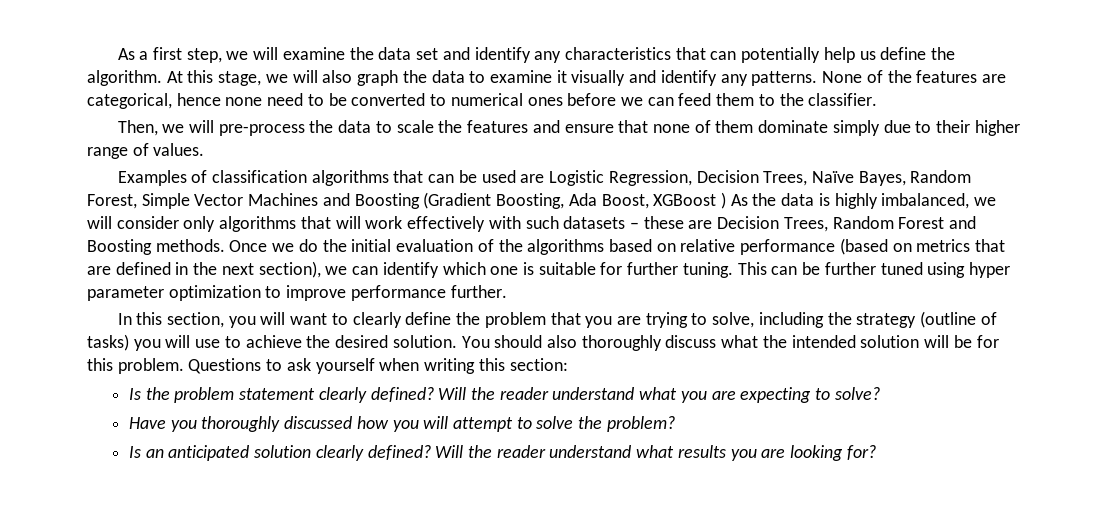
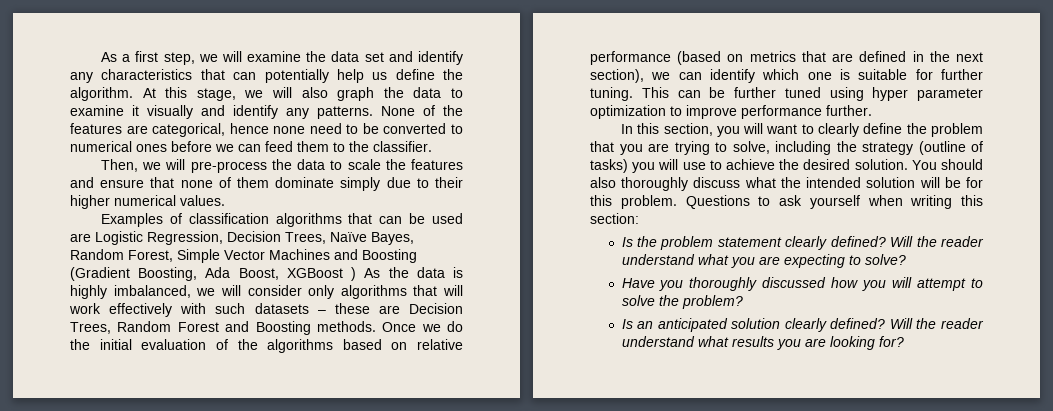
[87,143,149,159] range of -> [114,195,176,206] numerical

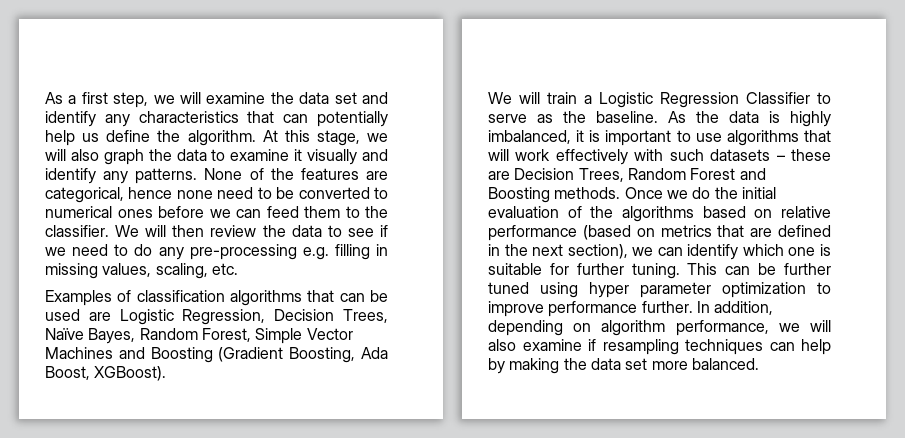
[100,159,464,173] [70,177,463,191] [70,195,225,209] // Then, we will pre-process the data to scale the features and ensure that none of them dominate simply due to their higher numerical values. -> [115,225,388,237] [45,244,388,260] [45,263,238,279] We will then review the data to see if we need to do any pre-processing e.g. filling in missing values, scaling, etc.
[286,267,357,281] XGBoost ) -> [94,366,167,381] [488,92,831,108] [488,111,658,123] XGBoost). // We will train a Logistic Regression Classifier to serve as the baseline.
[196,285,335,299] we will consider only -> [576,130,722,146] it is important to use
[620,123,983,137] [590,141,983,155] [590,159,983,173] [590,177,983,191] [590,195,983,209] [590,213,639,224] [621,236,984,250] [621,254,906,268] [621,277,983,291] [621,295,743,309] [621,318,984,332] [621,336,904,350] // In this section, you will want to clearly define the problem that you are trying to solve, including the strategy (outline of tasks) you will use to achieve the desired solution. You should also thoroughly discuss what the intended solution will be for this problem. Questions to ask yourself when writing this section: // Is the problem statement clearly defined? Will the reader understand what you are expecting to solve? // Have you thoroughly discussed how you will attempt to solve the problem? // Is an anticipated solution clearly defined? Will the reader understand what results you are looking for? -> [696,301,774,315] [488,320,831,336] [488,339,831,355] [488,358,759,374] In addition, depending on algorithm performance, we will also examine if resampling techniques can help by making the data set more balanced.

